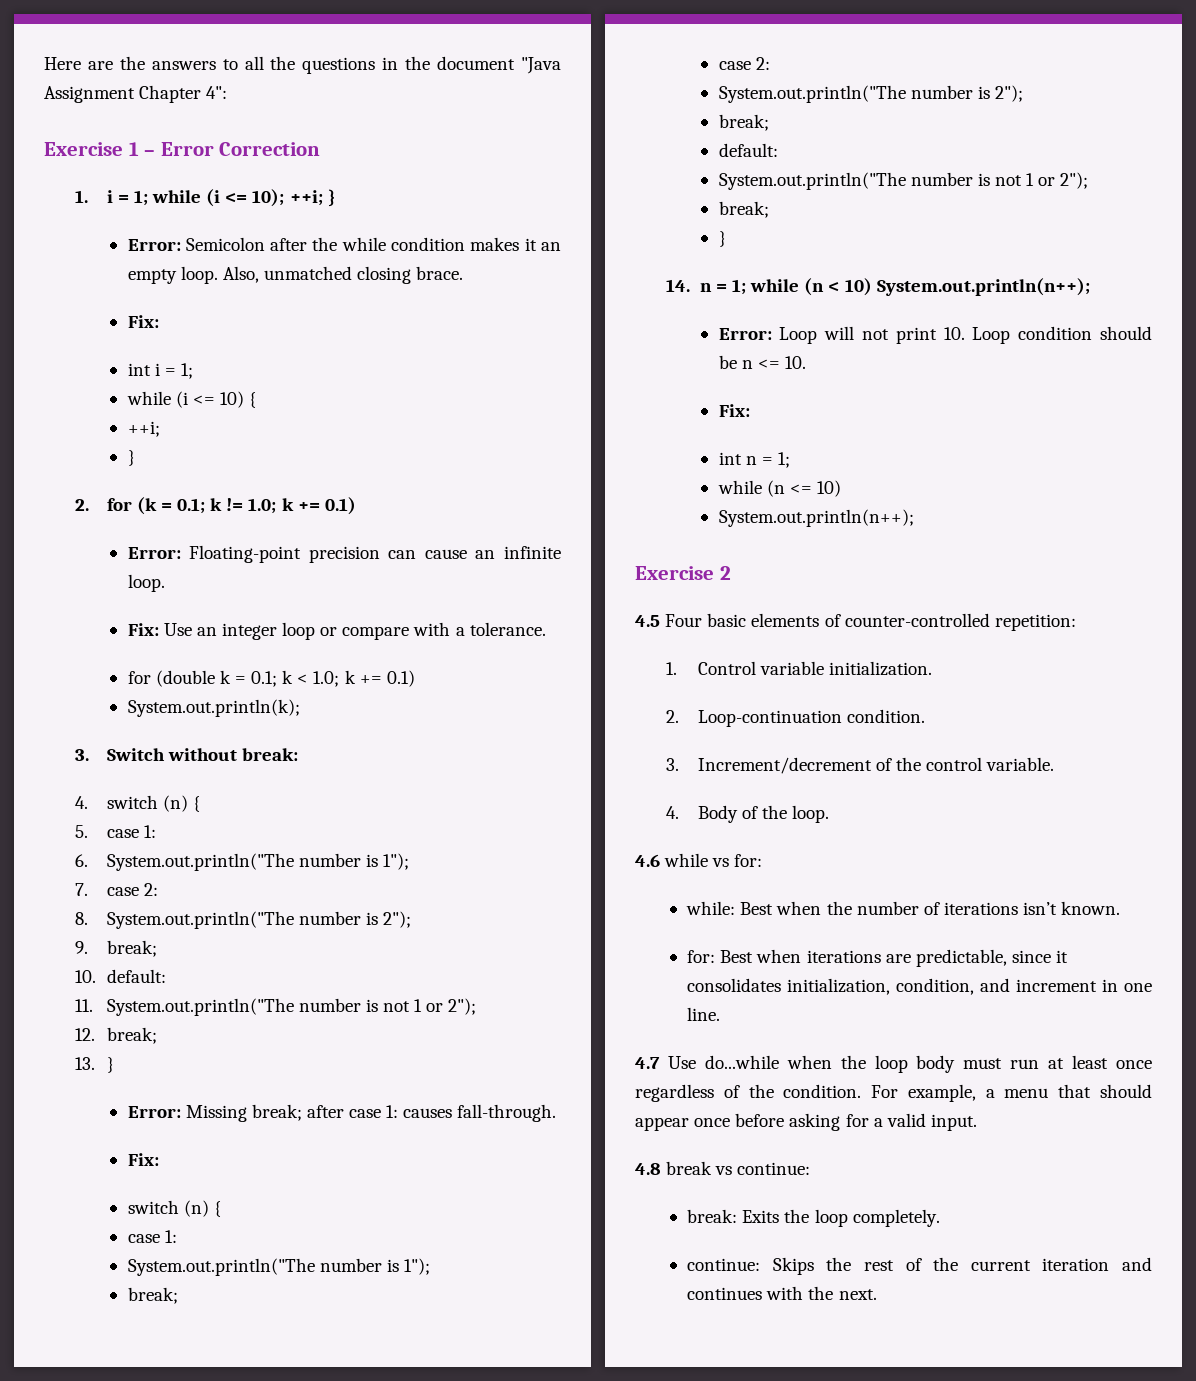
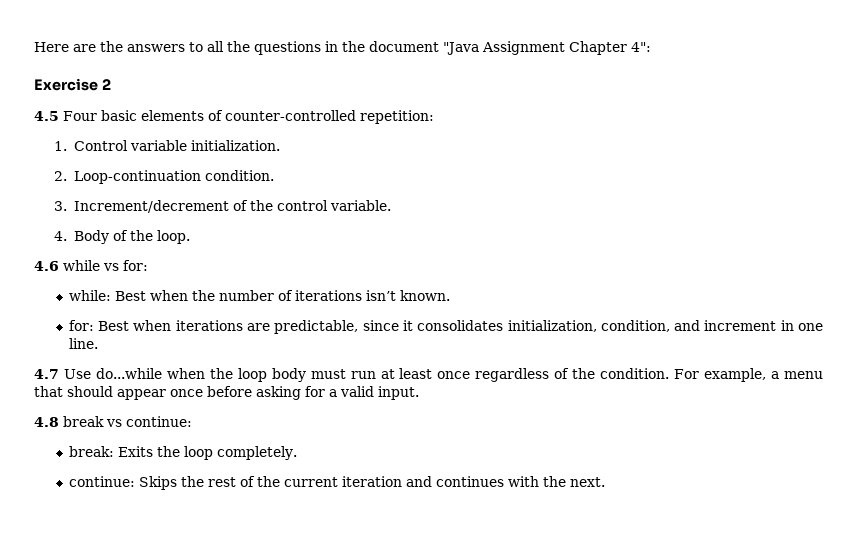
[44,142,321,156] [75,189,335,207] [127,237,561,251] [127,266,464,284] [127,315,159,328] [127,363,193,379] [126,391,257,408] [127,421,160,437] [127,450,135,466] [75,497,356,515] [127,545,561,563] [127,574,165,592] [127,622,546,640] [127,670,415,687] [127,699,300,717] [75,748,298,761] [75,795,200,812] [75,825,156,838] [75,853,410,871] [75,883,158,896] [75,911,412,929] [75,940,157,957] [75,969,166,983] [75,998,477,1016] [75,1027,157,1044] [75,1057,114,1073] [127,1104,557,1122] [127,1153,159,1166] [127,1200,221,1217] [127,1230,177,1243] [127,1258,430,1276] [127,1287,178,1304] [718,57,770,70] [718,85,1023,103] [718,114,769,131] [718,143,778,157] [718,172,1089,190] [718,201,769,218] [718,231,726,247] [666,278,1090,296] [718,326,1152,344] [718,355,806,369] [718,404,750,417] [718,452,790,468] [717,480,841,497] [718,509,914,527] // Exercise 1 – Error Correction // 1. i = 1; while (i <= 10); ++i; } // Error: Semicolon after the while condition makes it an empty loop. Also, unmatched closing brace. // Fix: // int i = 1; // while (i <= 10) { // ++i; // } // 2. for (k = 0.1; k != 1.0; k += 0.1) // Error: Floating-point precision can cause an infinite loop. // Fix: Use an integer loop or compare with a tolerance. // for (double k = 0.1; k < 1.0; k += 0.1) // System.out.println(k); // 3. Switch without break: // 4. switch (n) { // 5. case 1: // 6. System.out.println("The number is 1"); // 7. case 2: // 8. System.out.println("The number is 2"); // 9. break; // 10. default: // 11. System.out.println("The number is not 1 or 2"); // 12. break; // 13. } // Error: Missing break; after case 1: causes fall-through. // Fix: // switch (n) { // case 1: // System.out.println("The number is 1"); // break; // case 2: // System.out.println("The number is 2"); // break; // default: // System.out.println("The number is not 1 or 2"); // break; // } // 14. n = 1; while (n < 10) System.out.println(n++); // Error: Loop will not print 10. Loop condition should be n <= 10. // Fix: // int n = 1; // while (n <= 10) // System.out.println(n++); -> (651, 47) none

